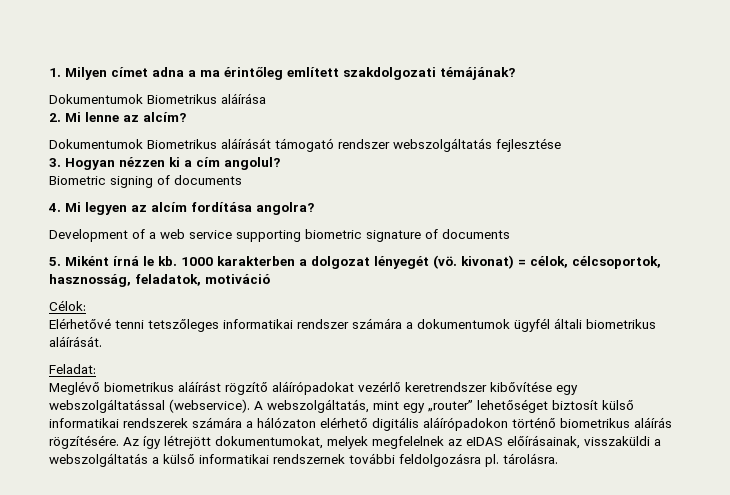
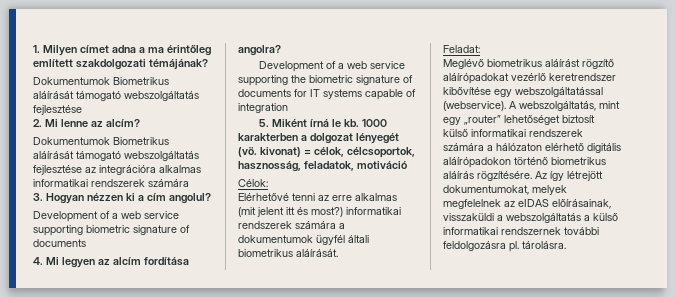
[221,93,266,104] aláírása -> [33,91,199,101] [33,105,82,115] aláírását támogató webszolgáltatás fejlesztése
[338,138,561,152] rendszer webszolgáltatás fejlesztése -> [124,151,199,161] [33,165,201,175] [33,179,189,187] webszolgáltatás fejlesztése az integrációra alkalmas informatikai rendszerek számára
[49,176,153,188] Biometric signing -> [33,211,179,222] [33,225,177,236] Development of a web service supporting biometric signature
[305,229,510,242] biometric signature of documents -> [291,75,413,85] [238,89,416,100] [238,103,288,113] the biometric signature of documents for IT systems capable of integration
[148,319,349,332] tetszőleges informatikai rendszer -> [318,193,397,201] [238,207,401,217] [238,221,292,229] az erre alkalmas (mit jelent itt és most?) informatikai rendszerek

